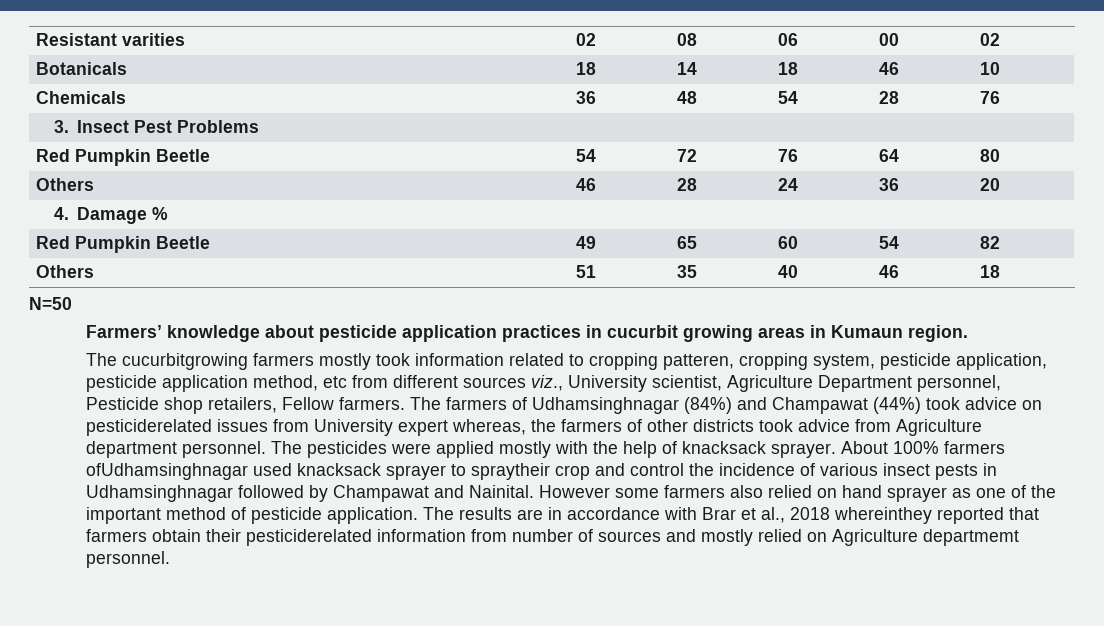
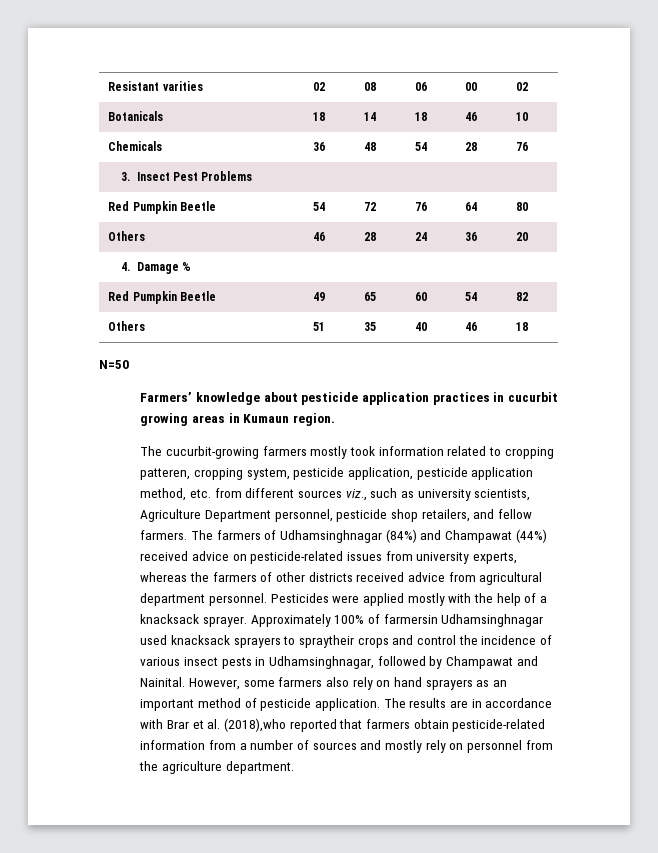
[122,353,249,370] cucurbitgrowing -> [166,446,260,459] cucurbit-growing
[323,376,348,388] etc -> [190,489,212,498] etc.
[568,375,723,392] University scientist, -> [370,488,531,501] such as university scientists,
[86,397,160,410] Pesticide -> [336,509,388,522] pesticide
[282,397,335,410] Fellow -> [473,509,532,519] and fellow
[926,397,961,410] took -> [140,551,189,561] received
[86,419,213,436] pesticiderelated -> [250,551,344,564] pesticide-related
[314,419,527,436] University expert whereas, -> [416,552,517,564] [140,572,188,582] university experts, whereas
[759,419,794,432] took -> [356,572,405,582] received
[896,419,983,436] Agriculture -> [479,572,543,585] agricultural
[271,441,388,458] The pesticides -> [270,593,329,603] Pesticides
(678, 447) none -> [539,596,547,603] a
[841,441,1006,454] [86,463,249,480] About 100% farmers ofUdhamsinghnagar -> [250,614,544,627] Approximately 100% of farmersin Udhamsinghnagar
[386,465,447,480] sprayer -> [233,637,281,648] sprayers
[555,465,591,480] crop -> [357,637,389,648] crops
[86,485,234,502] Udhamsinghnagar -> [268,656,374,669] Udhamsinghnagar,
[539,485,611,498] However -> [189,678,241,690] However,
[768,485,813,498] relied -> [352,677,373,690] rely
[887,485,1057,502] sprayer as one of the -> [425,679,507,690] sprayers as an
[761,507,933,524] al., 2018 whereinthey -> [207,718,286,732] al. (2018),who
[206,529,373,546] their pesticiderelated -> [452,719,546,732] pesticide-related
(508, 535) none -> [239,743,247,750] a
[758,529,1020,546] [86,551,171,568] relied on Agriculture departmemt personnel. -> [425,740,553,753] [139,761,294,774] rely on personnel from the agriculture department.

